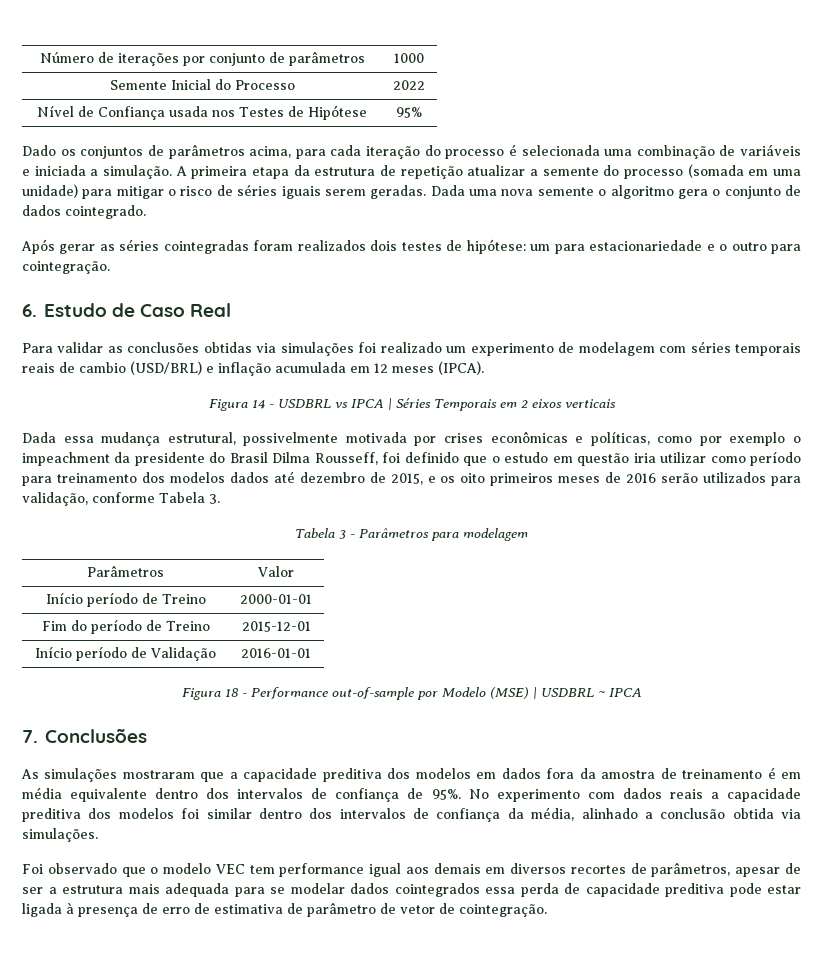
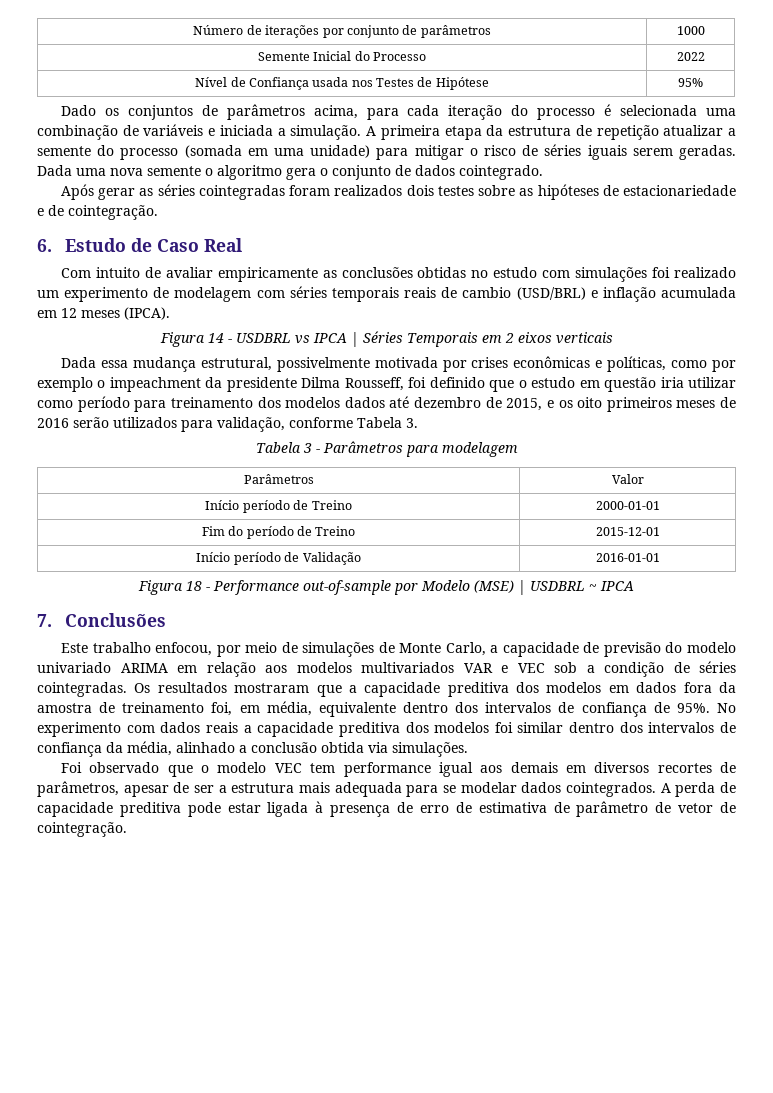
[446,239,802,254] de hipótese: um para estacionariedade e o outro para -> [478,184,736,200] [37,205,64,216] sobre as hipóteses de estacionariedade e de
[22,342,277,353] Para validar as conclusões obtidas via -> [61,267,571,282] Com intuito de avaliar empiricamente as conclusões obtidas no estudo com
[209,452,268,463] do Brasil -> (297, 384) none
[21,768,118,782] As simulações -> [61,642,736,657] [37,661,736,677] [37,682,227,697] Este trabalho enfocou, por meio de simulações de Monte Carlo, a capacidade de previsão do modelo univariado ARIMA em relação aos modelos multivariados VAR e VEC sob a condição de séries cointegradas. Os resultados
[767,767,802,779] [22,787,62,799] é em média -> [211,701,312,716] foi, em média,
[394,883,515,897] cointegrados essa -> [566,782,671,797] cointegrados. A

